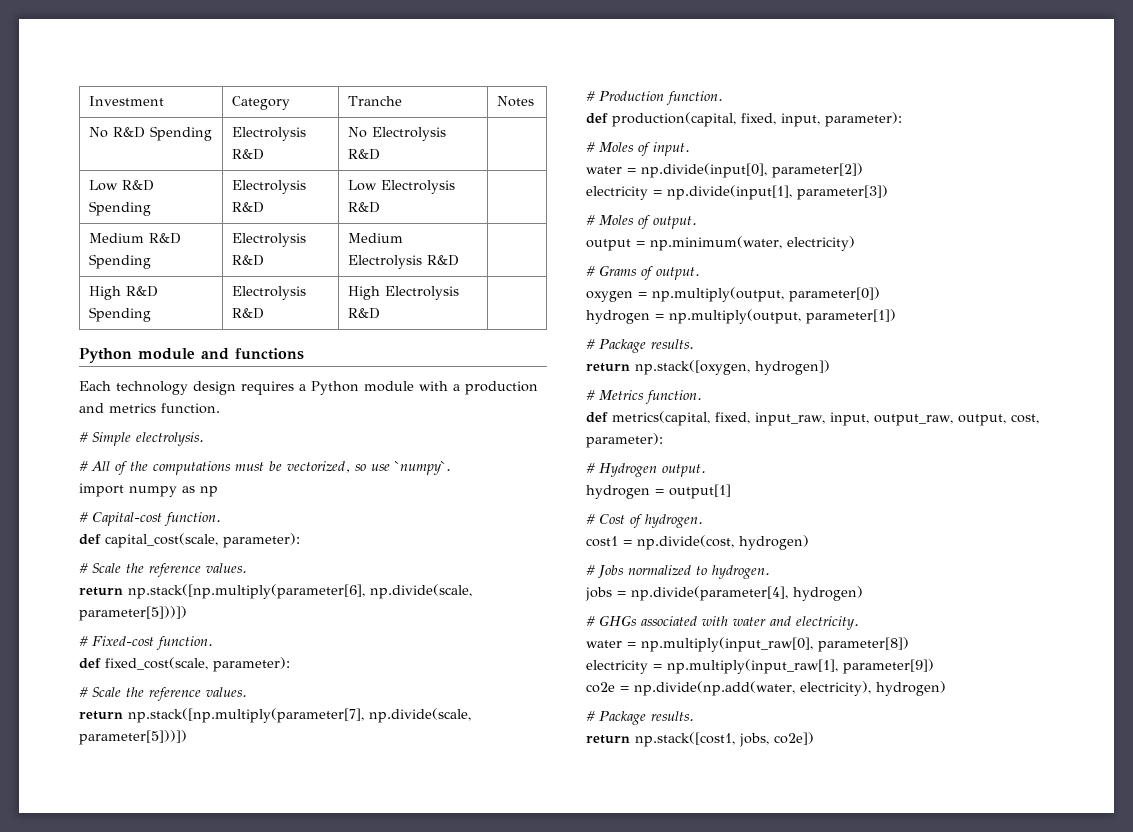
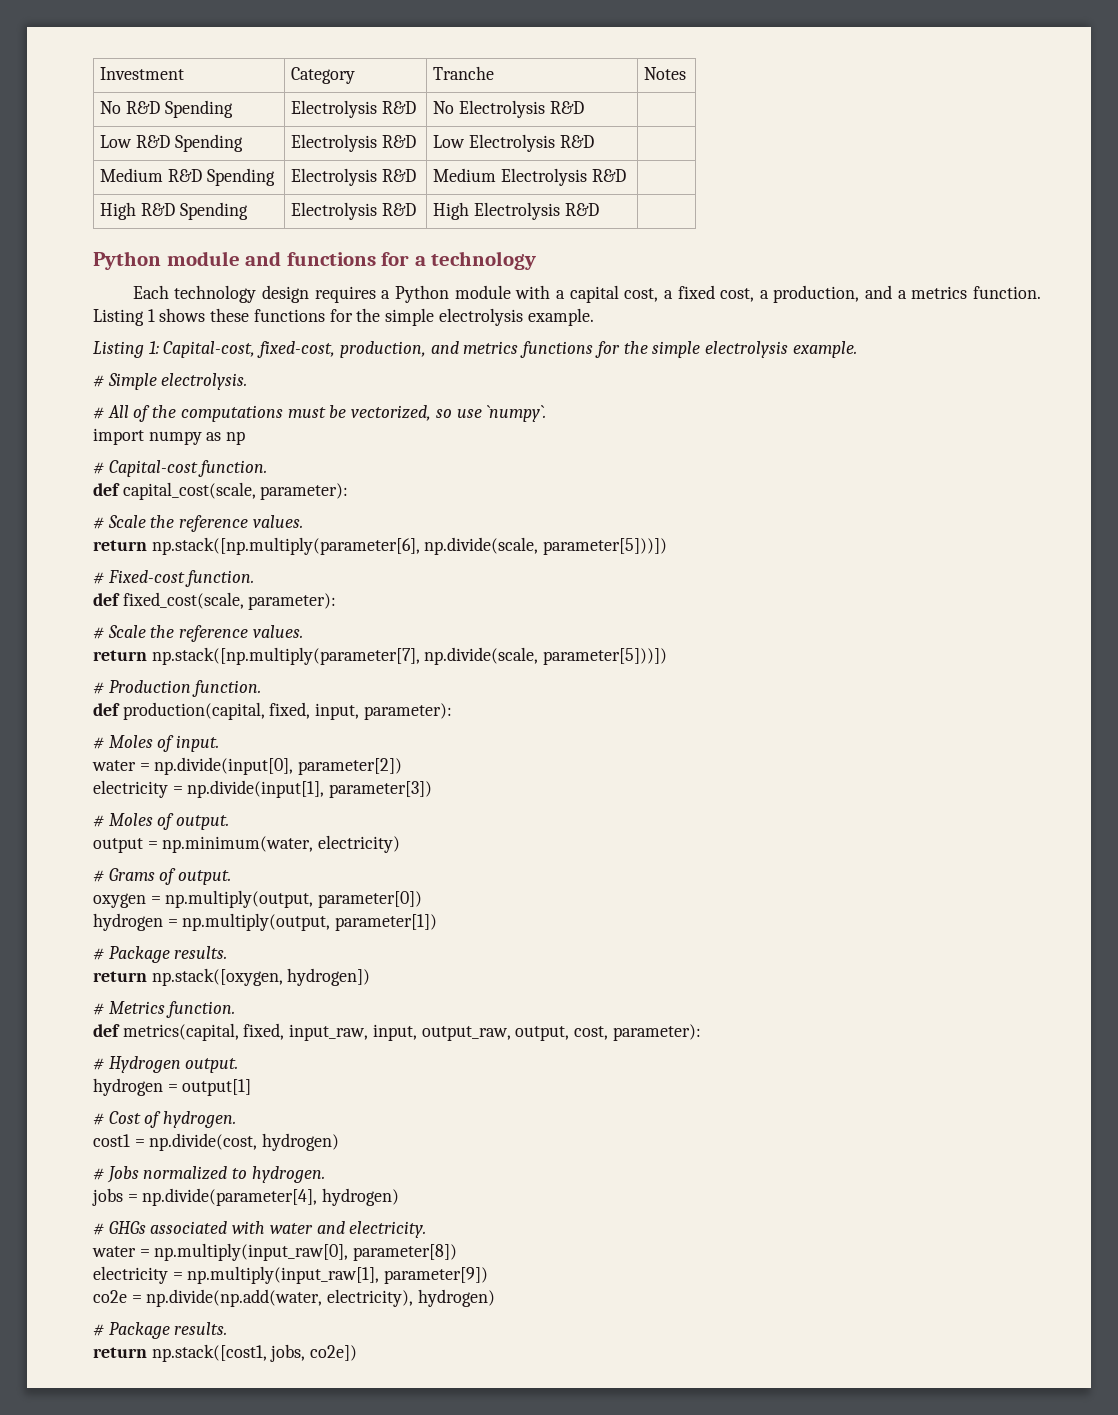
(304, 354) none -> [381,251,537,270] for a technology
[465,381,538,395] [79,403,220,414] production and metrics function. -> [569,285,1042,303] [93,308,594,326] [93,341,857,358] capital cost, a fixed cost, a production, and a metrics function. Listing 1 shows these functions for the simple electrolysis example. // Listing 1: Capital-cost, fixed-cost, production, and metrics functions for the simple electrolysis example.

